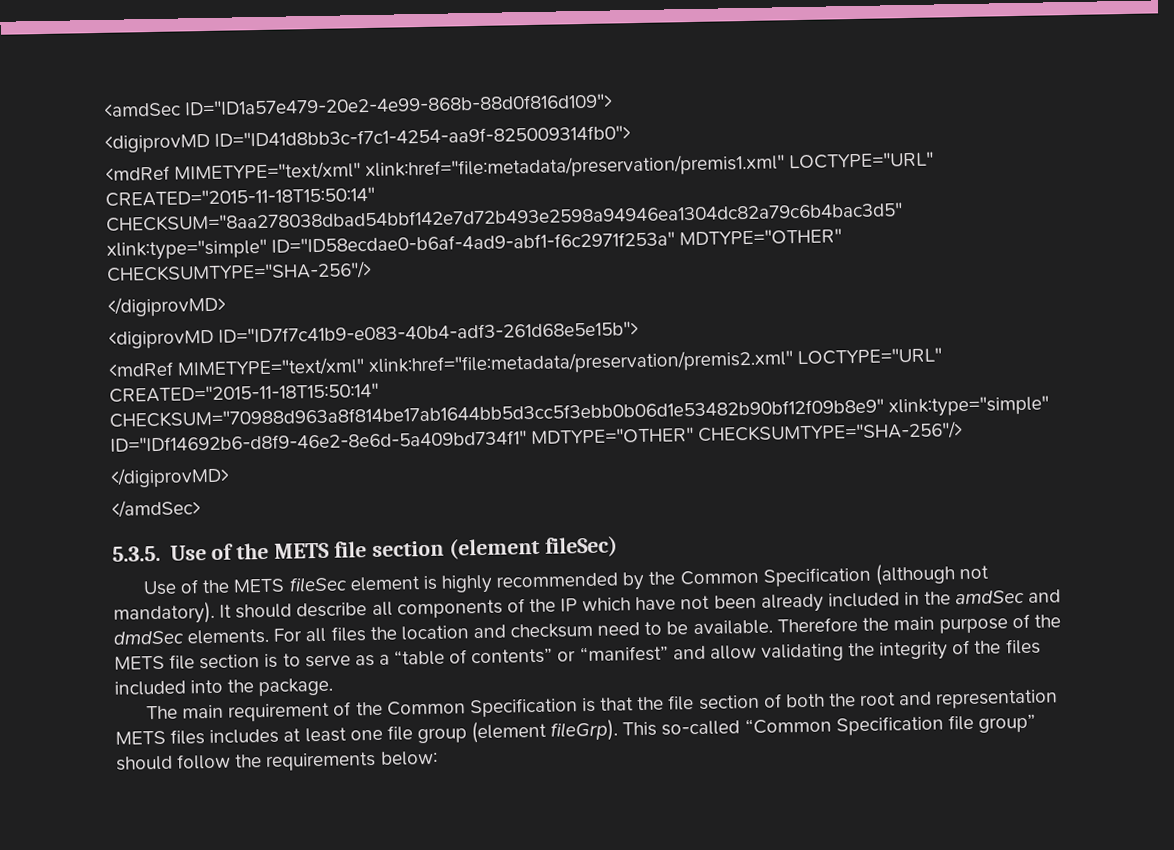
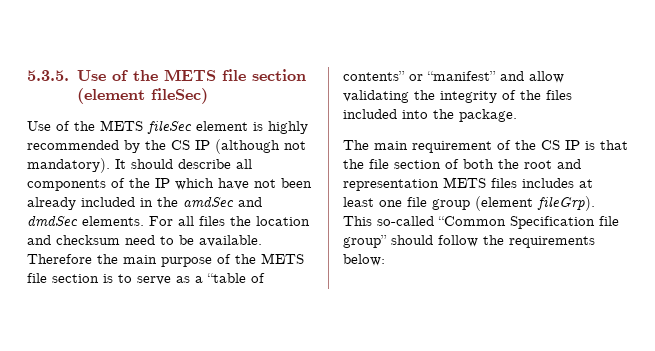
[103,93,614,117] [104,125,632,153] [105,151,935,182] [105,186,903,232] [106,228,843,261] [106,260,372,283] [107,295,226,317] [108,321,640,349] [108,347,943,378] [109,382,379,403] [109,395,1050,428] [110,421,964,452] [110,466,230,488] [111,499,201,518] <amdSec ID="ID1a57e479-20e2-4e99-868b-88d0f816d109"> // <digiprovMD ID="ID41d8bb3c-f7c1-4254-aa9f-825009314fb0"> // <mdRef MIMETYPE="text/xml" xlink:href="file:metadata/preservation/premis1.xml" LOCTYPE="URL" CREATED="2015-11-18T15:50:14" CHECKSUM="8aa278038dbad54bbf142e7d72b493e2598a94946ea1304dc82a79c6b4bac3d5" xlink:type="simple" ID="ID58ecdae0-b6af-4ad9-abf1-f6c2971f253a" MDTYPE="OTHER" CHECKSUMTYPE="SHA-256"/> // </digiprovMD> // <digiprovMD ID="ID7f7c41b9-e083-40b4-adf3-261d68e5e15b"> // <mdRef MIMETYPE="text/xml" xlink:href="file:metadata/preservation/premis2.xml" LOCTYPE="URL" CREATED="2015-11-18T15:50:14" CHECKSUM="70988d963a8f814be17ab1644bb5d3cc5f3ebb0b06d1e53482b90bf12f09b8e9" xlink:type="simple" ID="IDf14692b6-d8f9-46e2-8e6d-5a409bd734f1" MDTYPE="OTHER" CHECKSUMTYPE="SHA-256"/> // </digiprovMD> // </amdSec> // -> (27, 75) none
[679,566,872,587] Common Specification -> [171,140,210,150] CS IP
[386,697,578,718] Common Specification -> [541,140,580,150] CS IP

